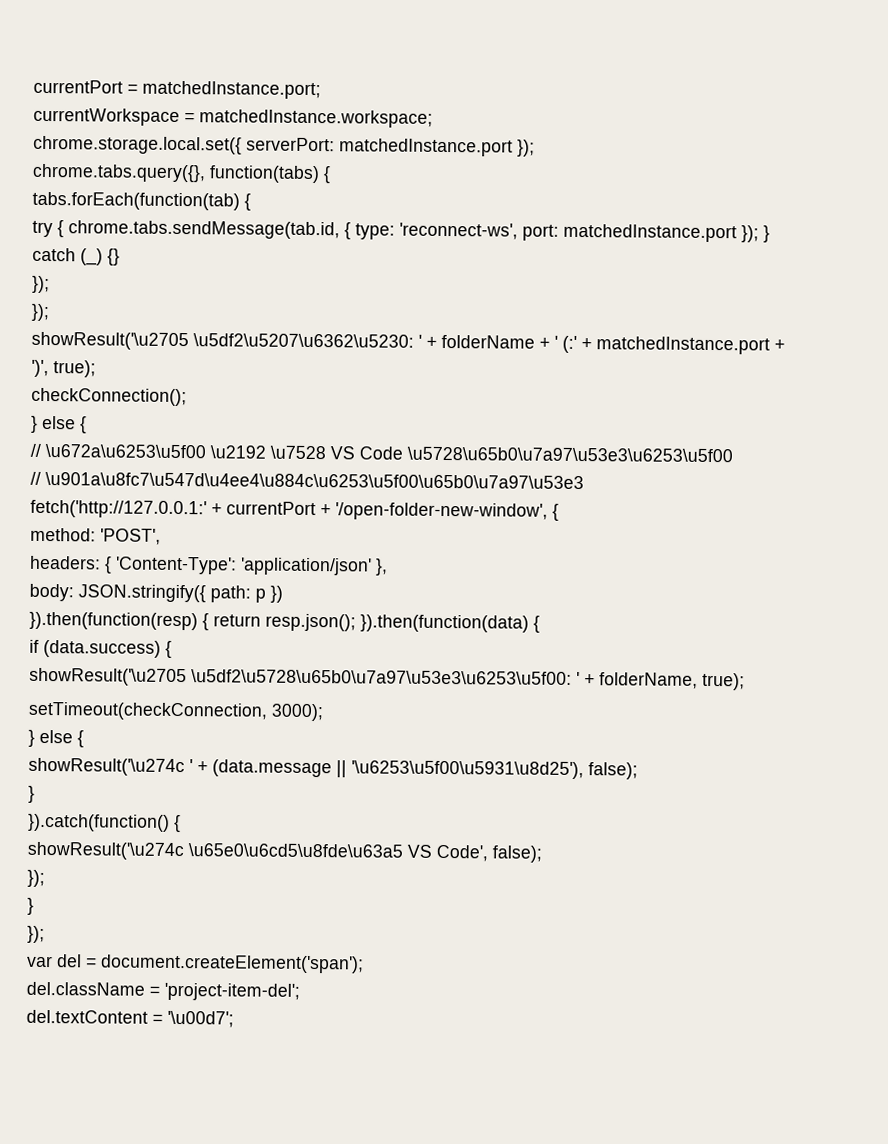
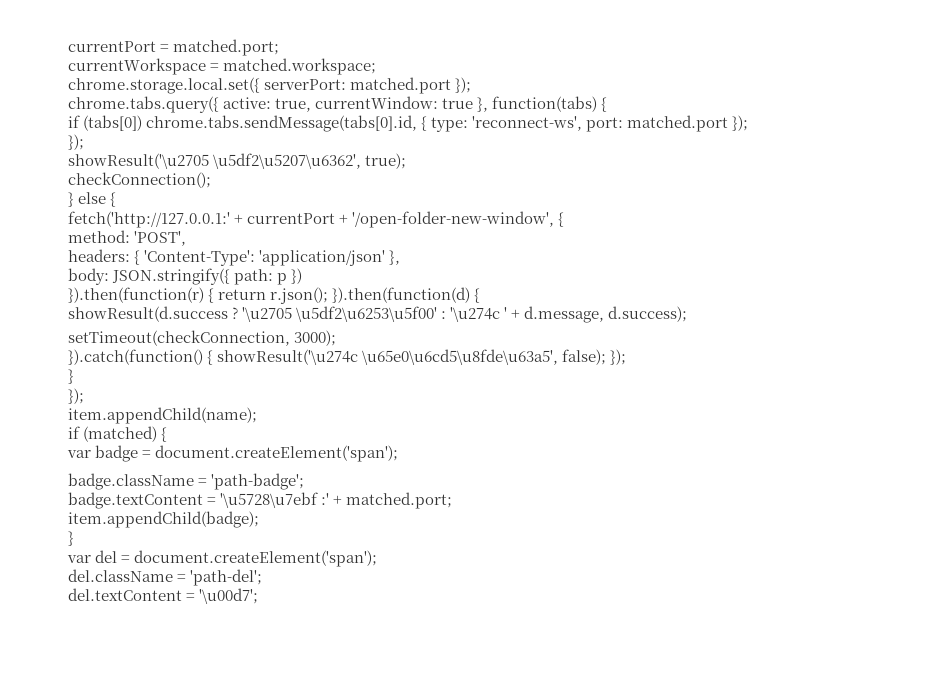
[142,80,321,100] matchedInstance.port; -> [173,39,280,56] matched.port;
[199,109,433,128] matchedInstance.workspace; -> [223,58,377,75] matched.workspace;
[339,138,535,157] [32,163,331,184] [32,191,251,211] [32,220,770,243] [32,247,120,266] [32,275,50,294] [31,303,49,322] [31,331,785,355] [31,359,49,378] matchedInstance.port }); // chrome.tabs.query({}, function(tabs) { // tabs.forEach(function(tab) { // try { chrome.tabs.sendMessage(tab.id, { type: 'reconnect-ws', port: matchedInstance.port }); } catch (_) {} // }); // }); // showResult('\u2705 \u5df2\u5207\u6362\u5230: ' + folderName + ' (:' + matchedInstance.port + ')', -> [350,77,472,94] [68,96,608,113] [68,115,749,132] [68,134,84,150] [68,153,362,169] matched.port }); // chrome.tabs.query({ active: true, currentWindow: true }, function(tabs) { // if (tabs[0]) chrome.tabs.sendMessage(tabs[0].id, { type: 'reconnect-ws', port: matched.port }); // }); // showResult('\u2705 \u5df2\u5207\u6362',
[30,443,733,463] [30,471,584,490] // // \u672a\u6253\u5f00 \u2192 \u7528 VS Code \u5728\u65b0\u7a97\u53e3\u6253\u5f00 // // \u901a\u8fc7\u547d\u4ee4\u884c\u6253\u5f00\u65b0\u7a97\u53e3 -> (117, 199) none
[29,611,198,631] }).then(function(resp) -> [68,287,204,303] }).then(function(r)
[265,613,540,633] [29,639,172,658] [29,667,745,691] [28,701,324,722] [28,729,84,748] [28,757,638,780] [28,785,35,803] [28,813,181,833] [27,841,542,863] resp.json(); }).then(function(data) { // if (data.success) { // showResult('\u2705 \u5df2\u5728\u65b0\u7a97\u53e3\u6253\u5f00: ' + folderName, true); // setTimeout(checkConnection, 3000); // } else { // showResult('\u274c ' + (data.message || '\u6253\u5f00\u5931\u8d25'), false); // } // }).catch(function() { // showResult('\u274c \u65e0\u6cd5\u8fde\u63a5 VS Code', false); // -> [270,287,481,304] [68,306,688,323] [68,330,337,346] [68,349,607,365] r.json(); }).then(function(d) { // showResult(d.success ? '\u2705 \u5df2\u6253\u5f00' : '\u274c ' + d.message, d.success); // setTimeout(checkConnection, 3000); // }).catch(function() { showResult('\u274c \u65e0\u6cd5\u8fde\u63a5', false);
(45, 934) none -> [68,407,257,424] [68,426,168,442] [67,445,399,462] [68,473,305,490] [68,492,453,509] [68,511,259,528] [68,531,74,546] // item.appendChild(name); // if (matched) { // var badge = document.createElement('span'); // badge.className = 'path-badge'; // badge.textContent = '\u5728\u7ebf :' + matched.port; // item.appendChild(badge); // }
[164,982,300,1001] 'project-item-del'; -> [190,569,263,586] 'path-del';

